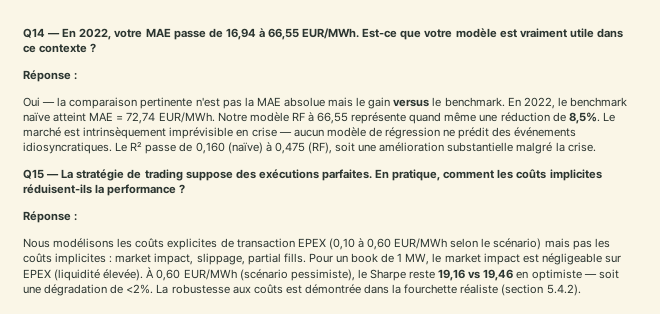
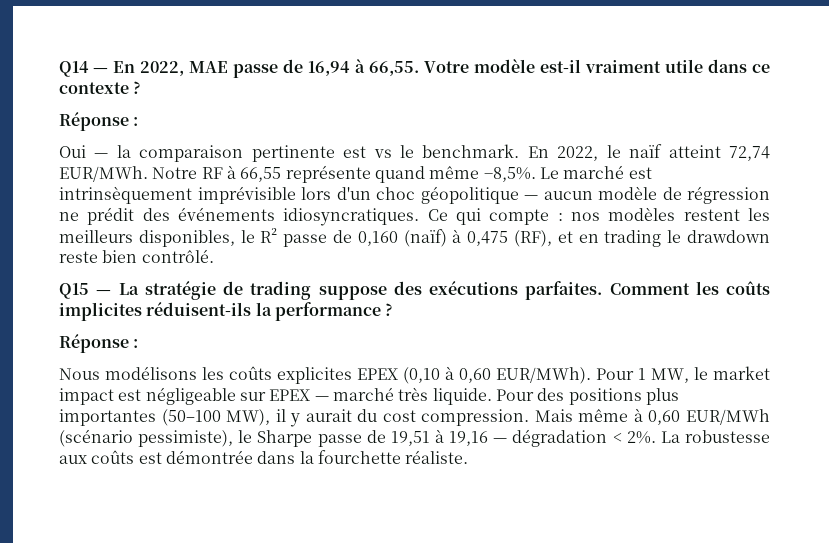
[114,29,143,38] votre -> (185, 68) none
[268,28,517,40] 66,55 EUR/MWh. Est-ce que votre modèle est -> [368,59,581,76] 66,55. Votre modèle est-il
[195,97,430,109] n'est pas la MAE absolue mais le gain versus -> [343,146,392,158] est vs
[569,97,627,107] [23,112,124,122] benchmark naïve atteint MAE = -> [629,144,721,158] naïf atteint
[249,112,289,122] modèle -> (198, 173) none
[479,112,600,124] une réduction de 8,5%. -> [483,167,536,182] −8,5%.
[236,127,277,137] en crise -> [301,186,519,204] lors d'un choc géopolitique
[115,142,128,152] Le -> [427,207,771,225] [59,230,255,247] Ce qui compte : nos modèles restent les meilleurs disponibles, le
[227,142,263,154] (naïve) -> [403,229,447,247] (naïf)
[335,142,596,154] soit une amélioration substantielle malgré la crise. -> [557,230,770,247] [59,249,214,263] et en trading le drawdown reste bien contrôlé.
[375,169,495,181] En pratique, comment -> [609,283,690,295] Comment
[220,238,295,248] de transaction -> (352, 375) none
[394,238,610,250] [23,253,395,265] EUR/MWh selon le scénario) mais pas les coûts implicites : market impact, slippage, partial fills. Pour un book de -> [496,367,634,384] EUR/MWh). Pour
[54,267,155,281] (liquidité élevée). À -> [314,387,679,405] [59,408,643,427] — marché très liquide. Pour des positions plus importantes (50–100 MW), il y aurait du cost compression. Mais même à
[409,269,619,281] [23,284,154,296] reste 19,16 vs 19,46 en optimiste — soit une dégradation de <2%. -> [317,429,656,447] passe de 19,51 à 19,16 — dégradation < 2%.
[460,284,581,296] réaliste (section 5.4.2). -> [405,450,469,464] réaliste.

